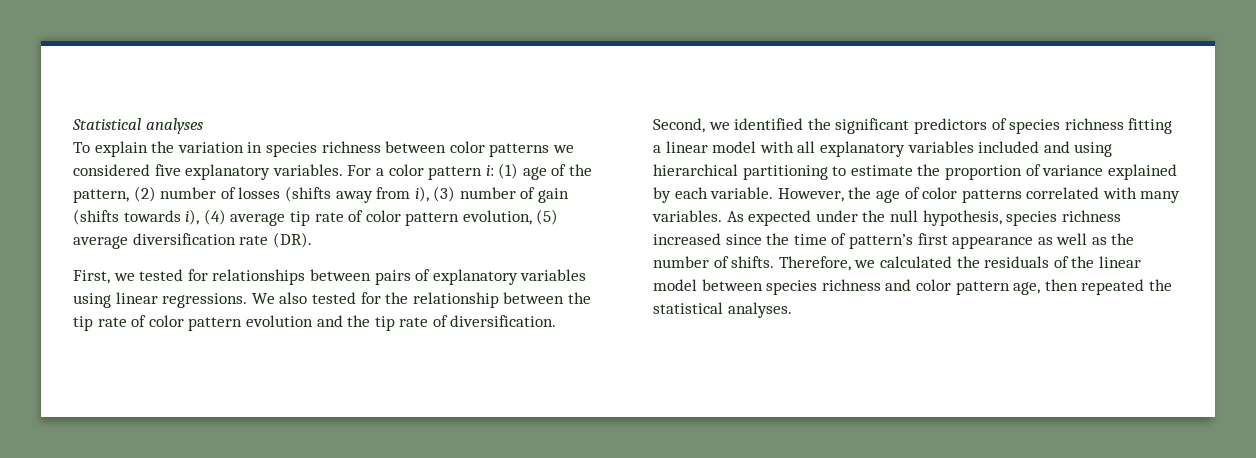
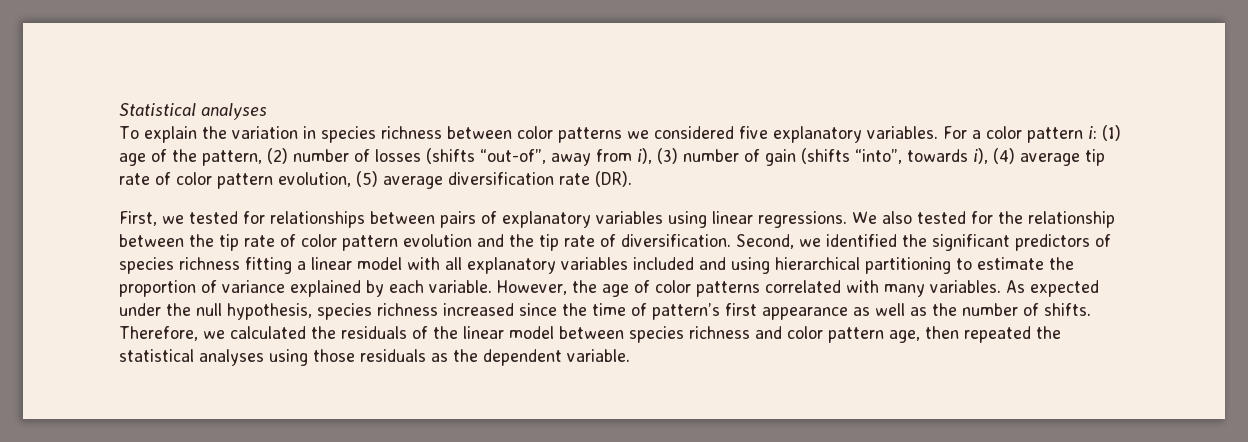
(331, 194) none -> [480,149,546,164] “out-of”,
(119, 217) none -> [855,149,902,164] “into”,
[727,302,792,318] analyses. -> [199,349,630,366] analyses using those residuals as the dependent variable.

